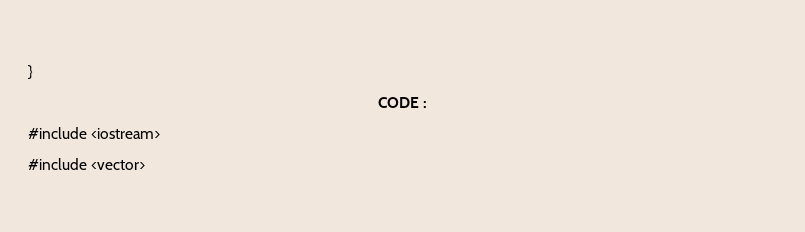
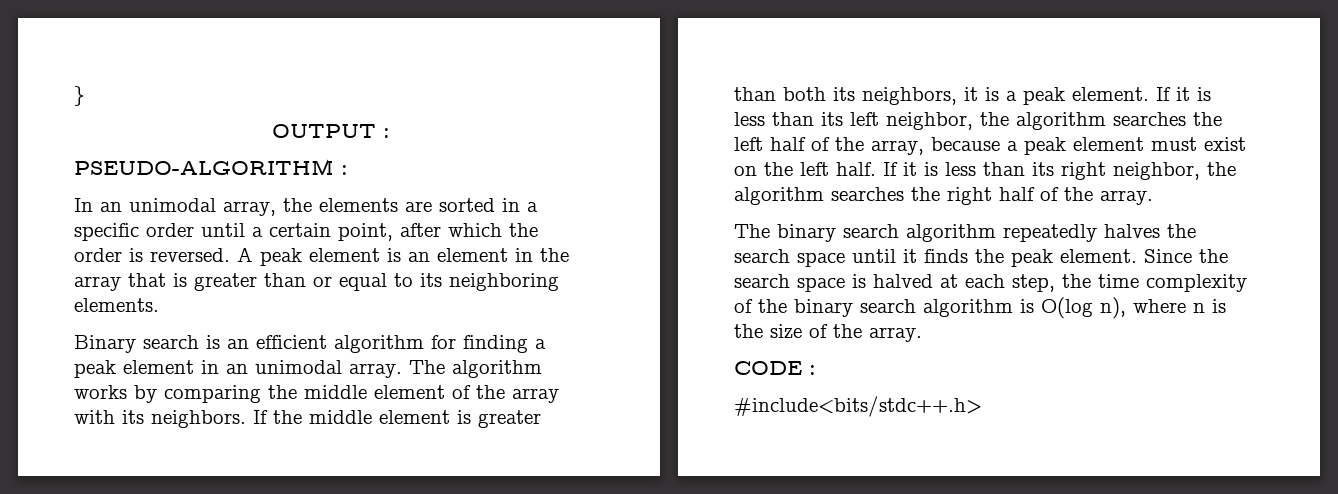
[377,97,428,108] [28,127,161,139] [28,158,146,170] CODE : // #include <iostream> // #include <vector> -> [271,124,390,138] [74,159,348,175] [74,198,538,216] [74,223,538,241] [74,247,569,266] [74,273,559,291] [74,298,159,312] [74,335,546,353] [74,360,542,378] [74,385,559,403] [74,410,541,428] [734,87,1211,105] [734,112,1222,130] [734,137,1246,155] [734,162,1236,180] [734,187,1153,205] [734,224,1196,242] [734,249,1228,267] [734,274,1247,292] [734,297,1226,319] [734,324,922,342] [734,361,816,375] [734,396,982,417] OUTPUT : // PSEUDO-ALGORITHM : // In an unimodal array, the elements are sorted in a specific order until a certain point, after which the order is reversed. A peak element is an element in the array that is greater than or equal to its neighboring elements. // Binary search is an efficient algorithm for finding a peak element in an unimodal array. The algorithm works by comparing the middle element of the array with its neighbors. If the middle element is greater than both its neighbors, it is a peak element. If it is less than its left neighbor, the algorithm searches the left half of the array, because a peak element must exist on the left half. If it is less than its right neighbor, the algorithm searches the right half of the array. // The binary search algorithm repeatedly halves the search space until it finds the peak element. Since the search space is halved at each step, the time complexity of the binary search algorithm is O(log n), where n is the size of the array. // CODE : // #include<bits/stdc++.h>

